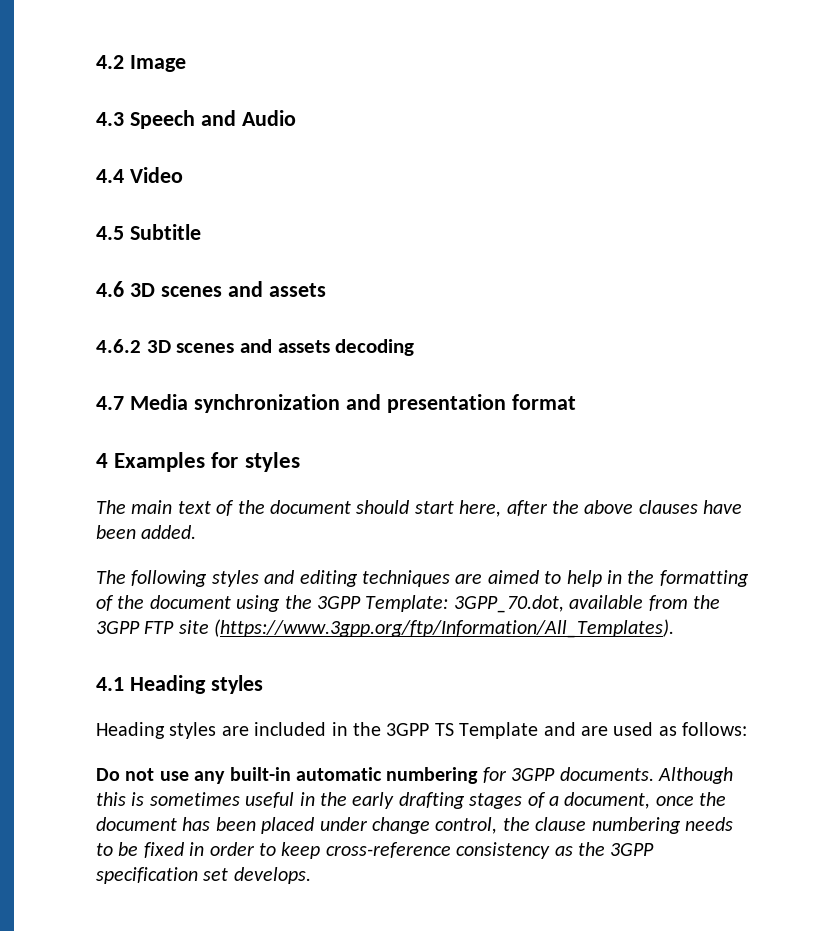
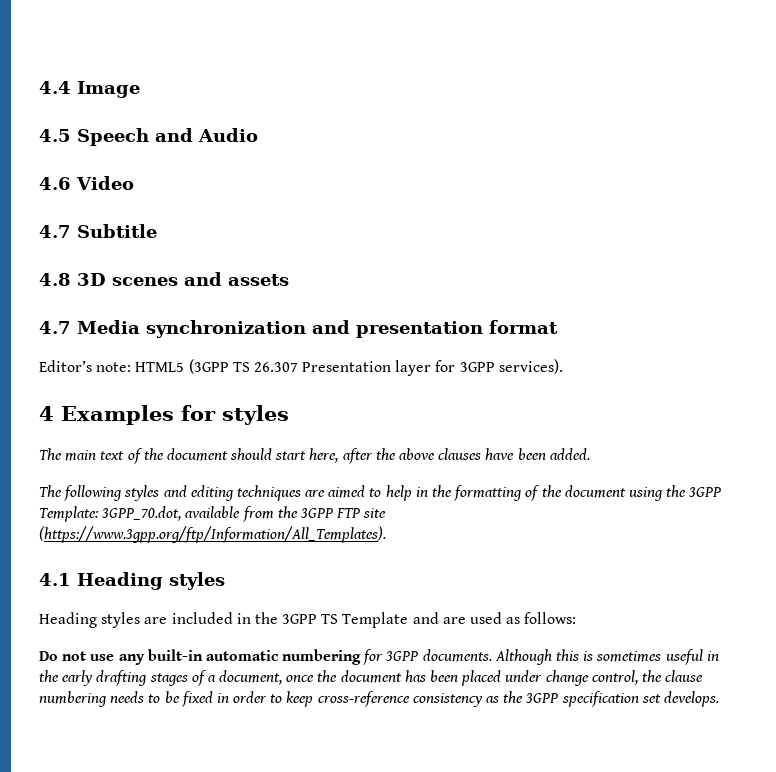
[96,55,124,69] 4.2 -> [39,81,71,94] 4.4
[96,112,124,126] 4.3 -> [39,129,71,142] 4.5
[96,169,124,183] 4.4 -> [39,177,71,190] 4.6
[96,226,124,240] 4.5 -> [39,225,71,238] 4.7
[96,281,326,297] [96,339,415,356] 4.6 3D scenes and assets // 4.6.2 3D scenes and assets decoding -> [39,272,289,286] 4.8 3D scenes and assets
(576, 402) none -> [39,359,563,376] // Editor’s note: HTML5 (3GPP TS 26.307 Presentation layer for 3GPP services).

